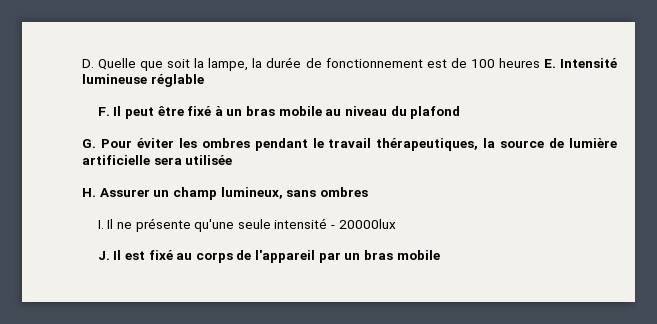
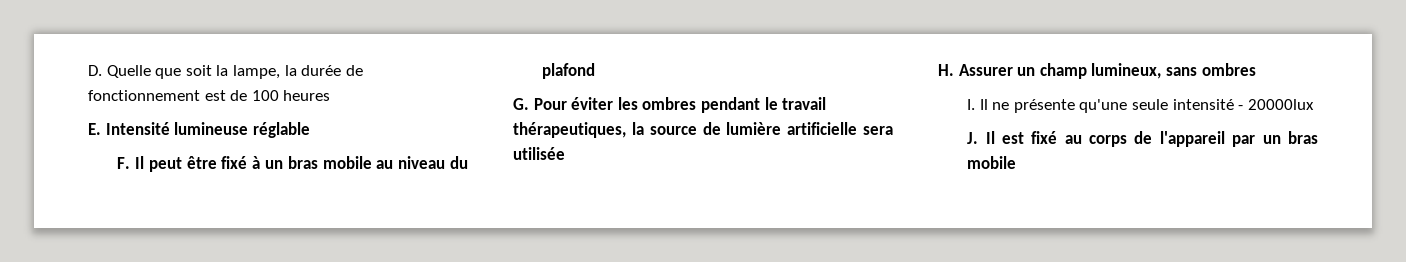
(540, 63) none -> (331, 95) //

